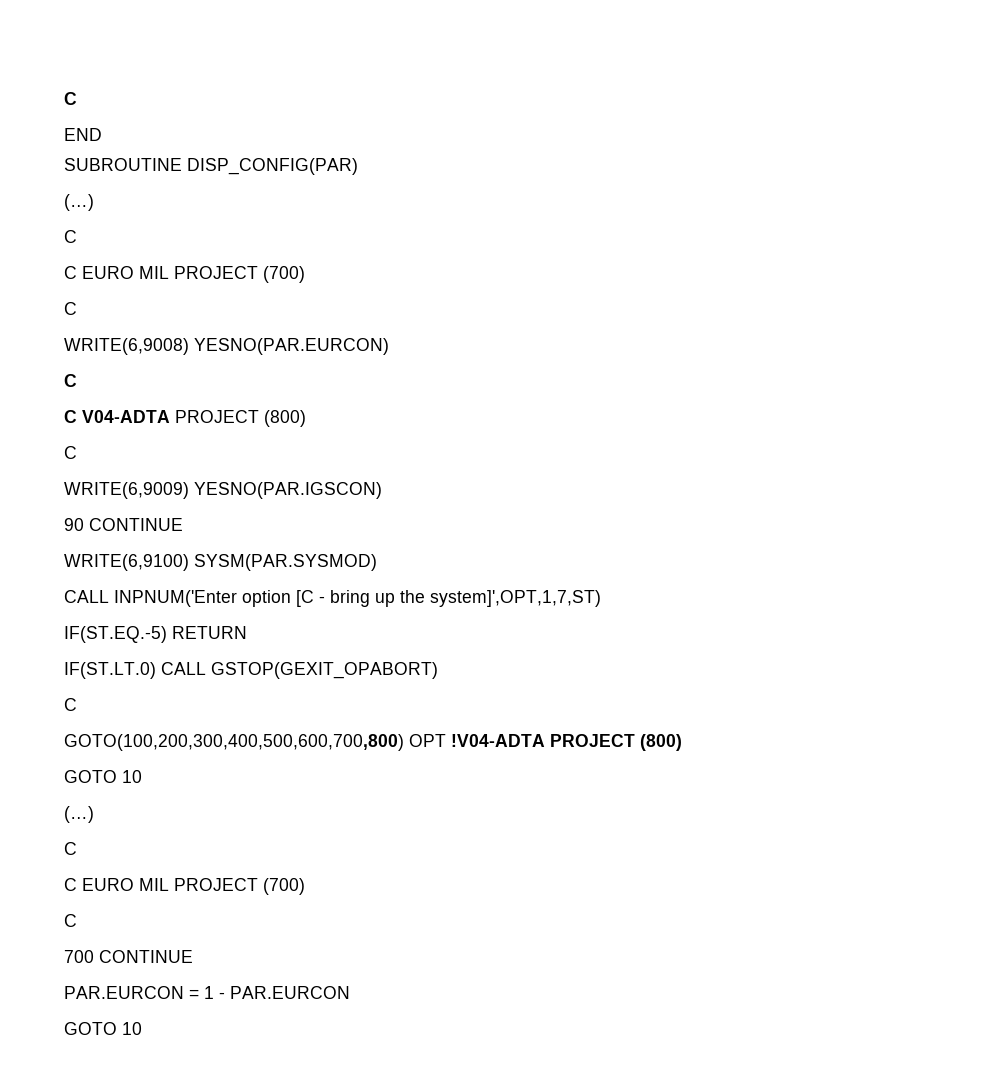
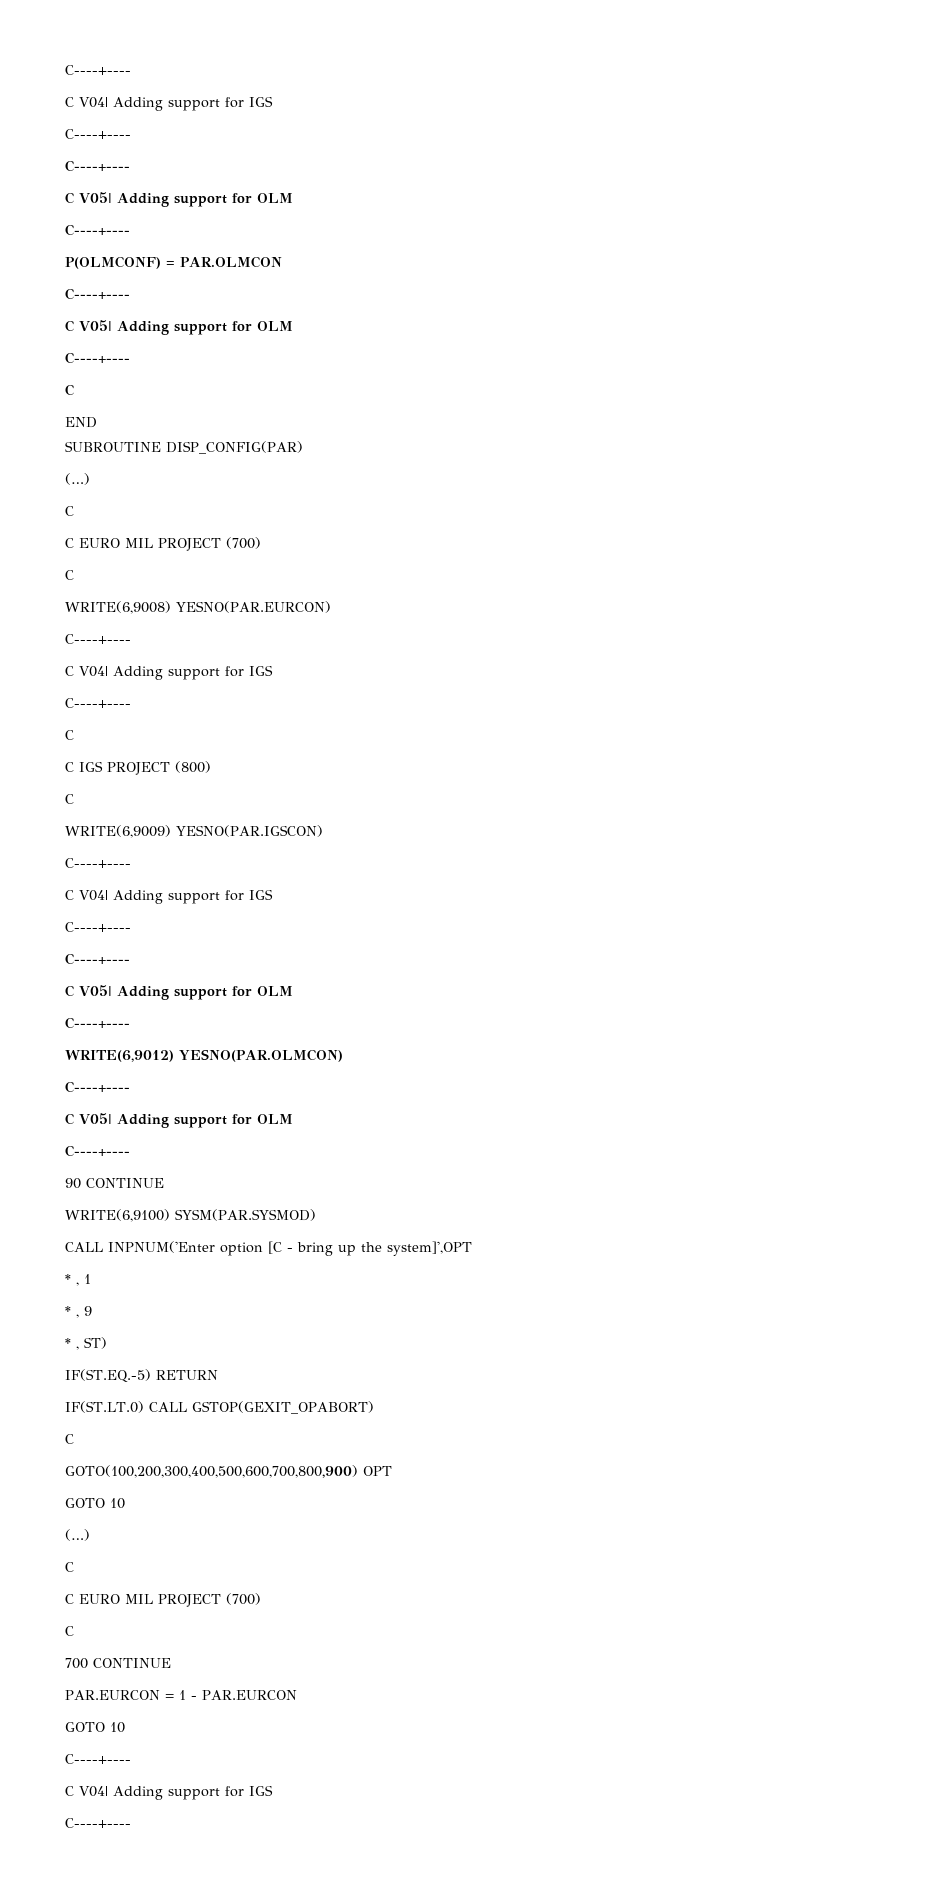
(64, 98) none -> [65,65,131,75] [65,96,273,111] [65,129,131,139] [65,160,130,172] [65,192,293,207] [65,224,130,236] [65,256,282,269] [65,288,130,300] [65,320,293,335] [65,352,130,364] C----+---- // C V04| Adding support for IGS // C----+---- // C----+---- // C V05| Adding support for OLM // C----+---- // P(OLMCONF) = PAR.OLMCON // C----+---- // C V05| Adding support for OLM // C----+---- //
[64,374,77,387] [64,410,170,423] // C // C V04-ADTA -> [65,634,131,644] [65,665,273,680] [65,698,131,708] [65,730,74,740] [65,761,103,772] // C----+---- // C V04| Adding support for IGS // C----+---- // C // C IGS
(382, 490) none -> [65,858,131,868] [65,889,273,904] [65,922,131,932] [65,953,130,965] [65,985,293,1000] [65,1017,130,1029] [65,1049,343,1062] [65,1081,130,1093] [65,1113,293,1128] [65,1145,130,1157] // C----+---- // C V04| Adding support for IGS // C----+---- // C----+---- // C V05| Adding support for OLM // C----+---- // WRITE(6,9012) YESNO(PAR.OLMCON) // C----+---- // C V05| Adding support for OLM // C----+----
[430,590,601,607] system]',OPT,1,7,ST) -> [387,1241,472,1256] [65,1274,91,1286] [65,1306,92,1318] [65,1337,107,1350] system]',OPT // * , 1 // * , 9 // * , ST)
[64,734,404,751] GOTO(100,200,300,400,500,600,700,800) -> [65,1465,358,1478] GOTO(100,200,300,400,500,600,700,800,900)
[451,734,682,751] !V04-ADTA PROJECT (800) -> (392, 1471) none
(142, 1028) none -> [65,1754,131,1764] [65,1785,273,1800] [65,1818,131,1828] // C----+---- // C V04| Adding support for IGS // C----+----

